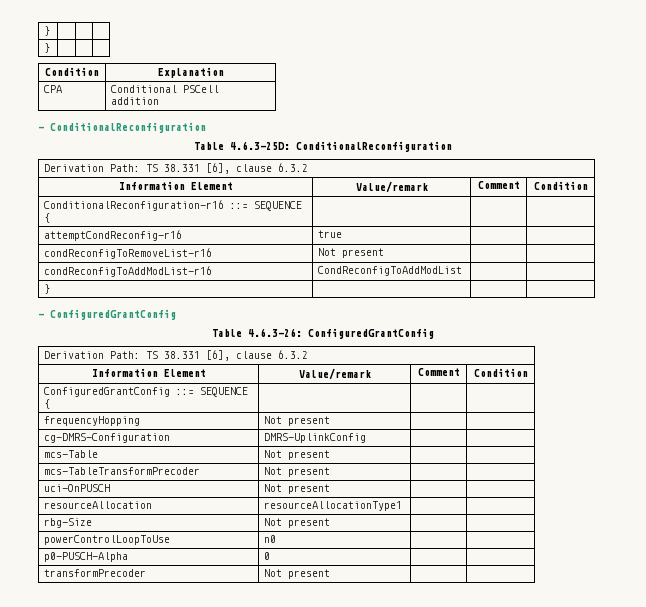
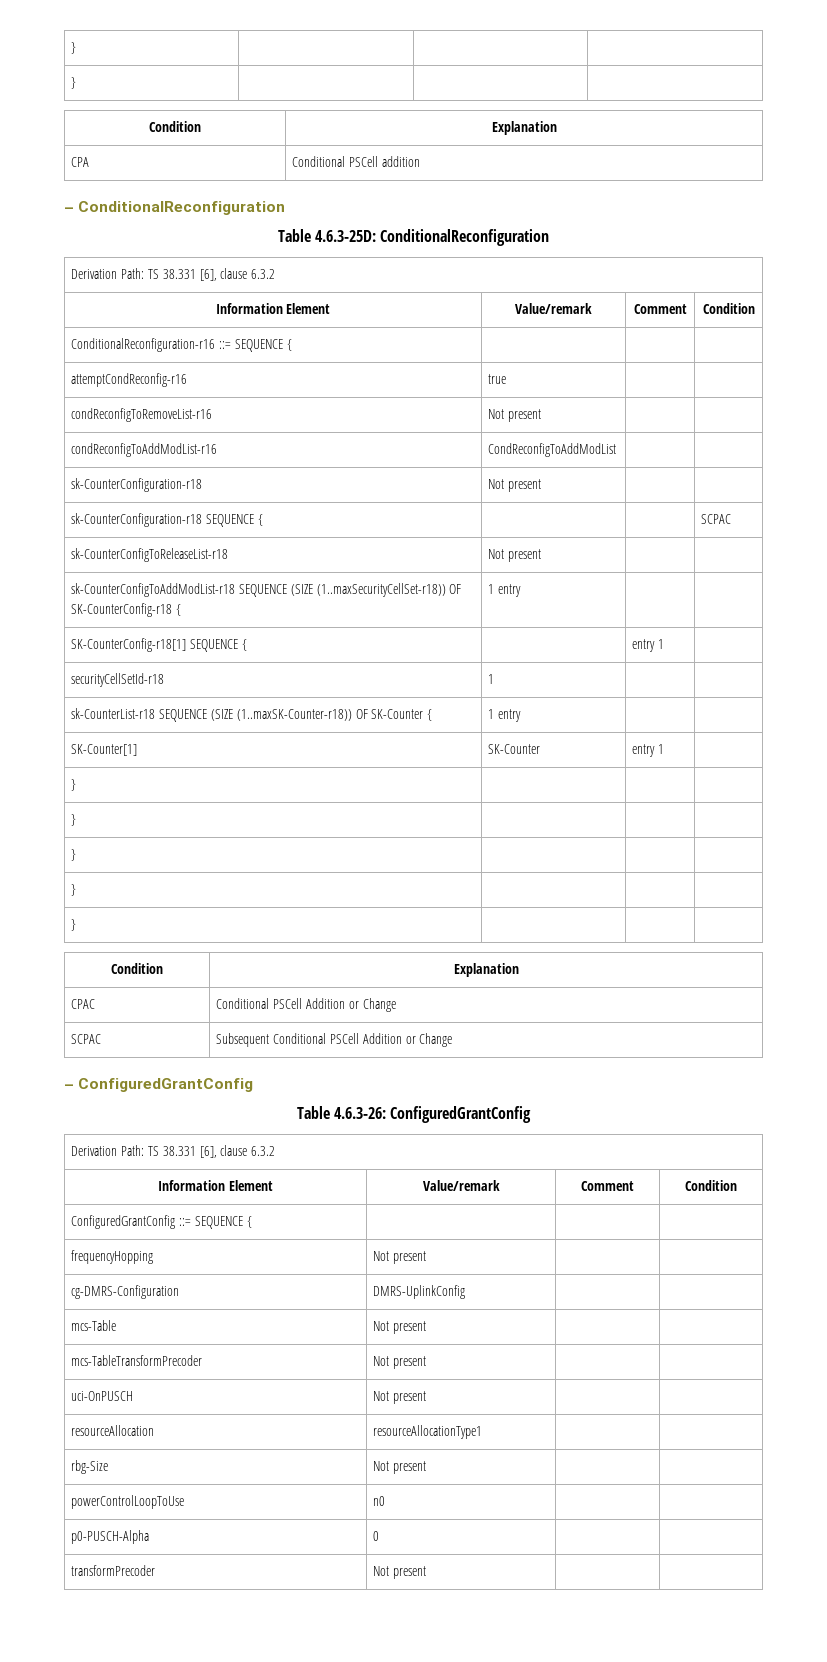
[44,284,51,294] } | | | -> [71,478,203,492] [488,479,542,492] [71,513,263,527] [701,514,732,524] [71,548,229,562] [488,549,542,562] [71,583,462,597] [71,603,182,617] [488,584,522,597] [71,638,247,652] [632,639,665,652] [71,673,165,687] [488,674,495,684] [71,708,433,722] [488,709,522,722] [71,744,138,756] [488,744,541,754] [632,744,665,757] [71,779,77,791] [71,814,77,826] [71,849,77,861] [71,884,77,896] [71,919,77,931] [111,963,163,974] [453,963,519,977] [71,999,96,1009] [216,998,396,1012] [71,1034,102,1044] [216,1033,453,1047] sk-CounterConfiguration-r18 | Not present | | // sk-CounterConfiguration-r18 SEQUENCE { | | | SCPAC // sk-CounterConfigToReleaseList-r18 | Not present | | // sk-CounterConfigToAddModList-r18 SEQUENCE (SIZE (1..maxSecurityCellSet-r18)) OF SK-CounterConfig-r18 { | 1 entry | | // SK-CounterConfig-r18[1] SEQUENCE { | | entry 1 | // securityCellSetId-r18 | 1 | | // sk-CounterList-r18 SEQUENCE (SIZE (1..maxSK-Counter-r18)) OF SK-Counter { | 1 entry | | // SK-Counter[1] | SK-Counter | entry 1 | // } | | | // } | | | // } | | | // } | | | // } | | | // Condition | Explanation // CPAC | Conditional PSCell Addition or Change // SCPAC | Subsequent Conditional PSCell Addition or Change

